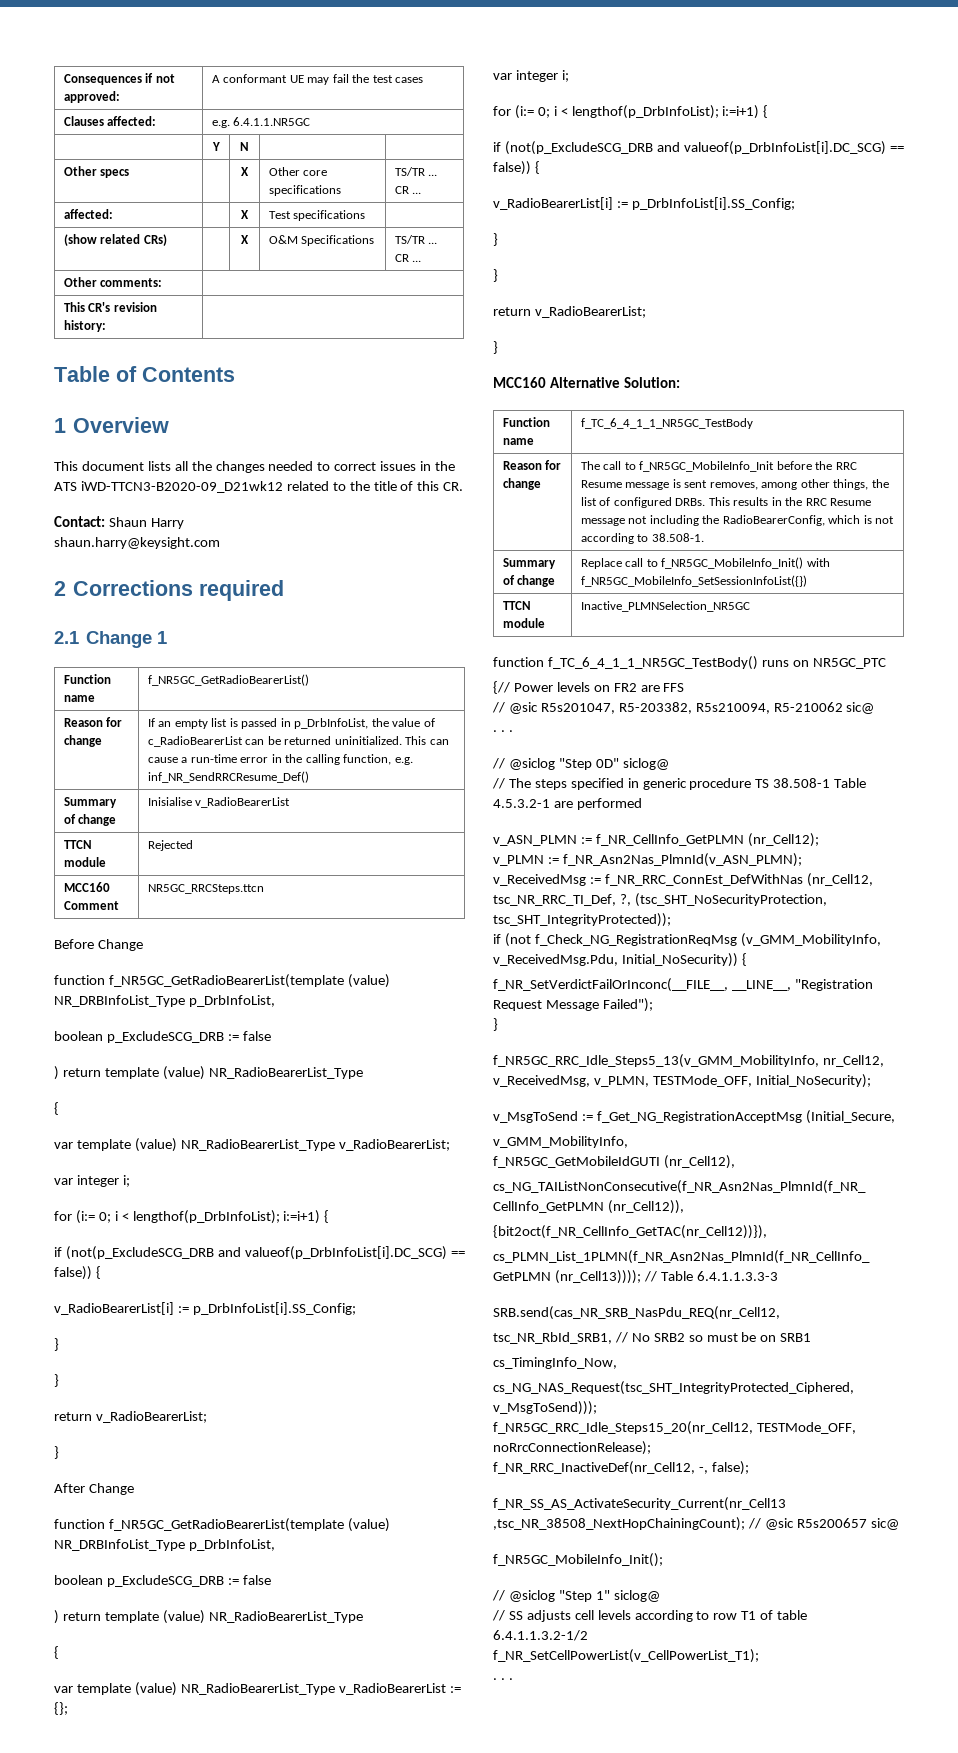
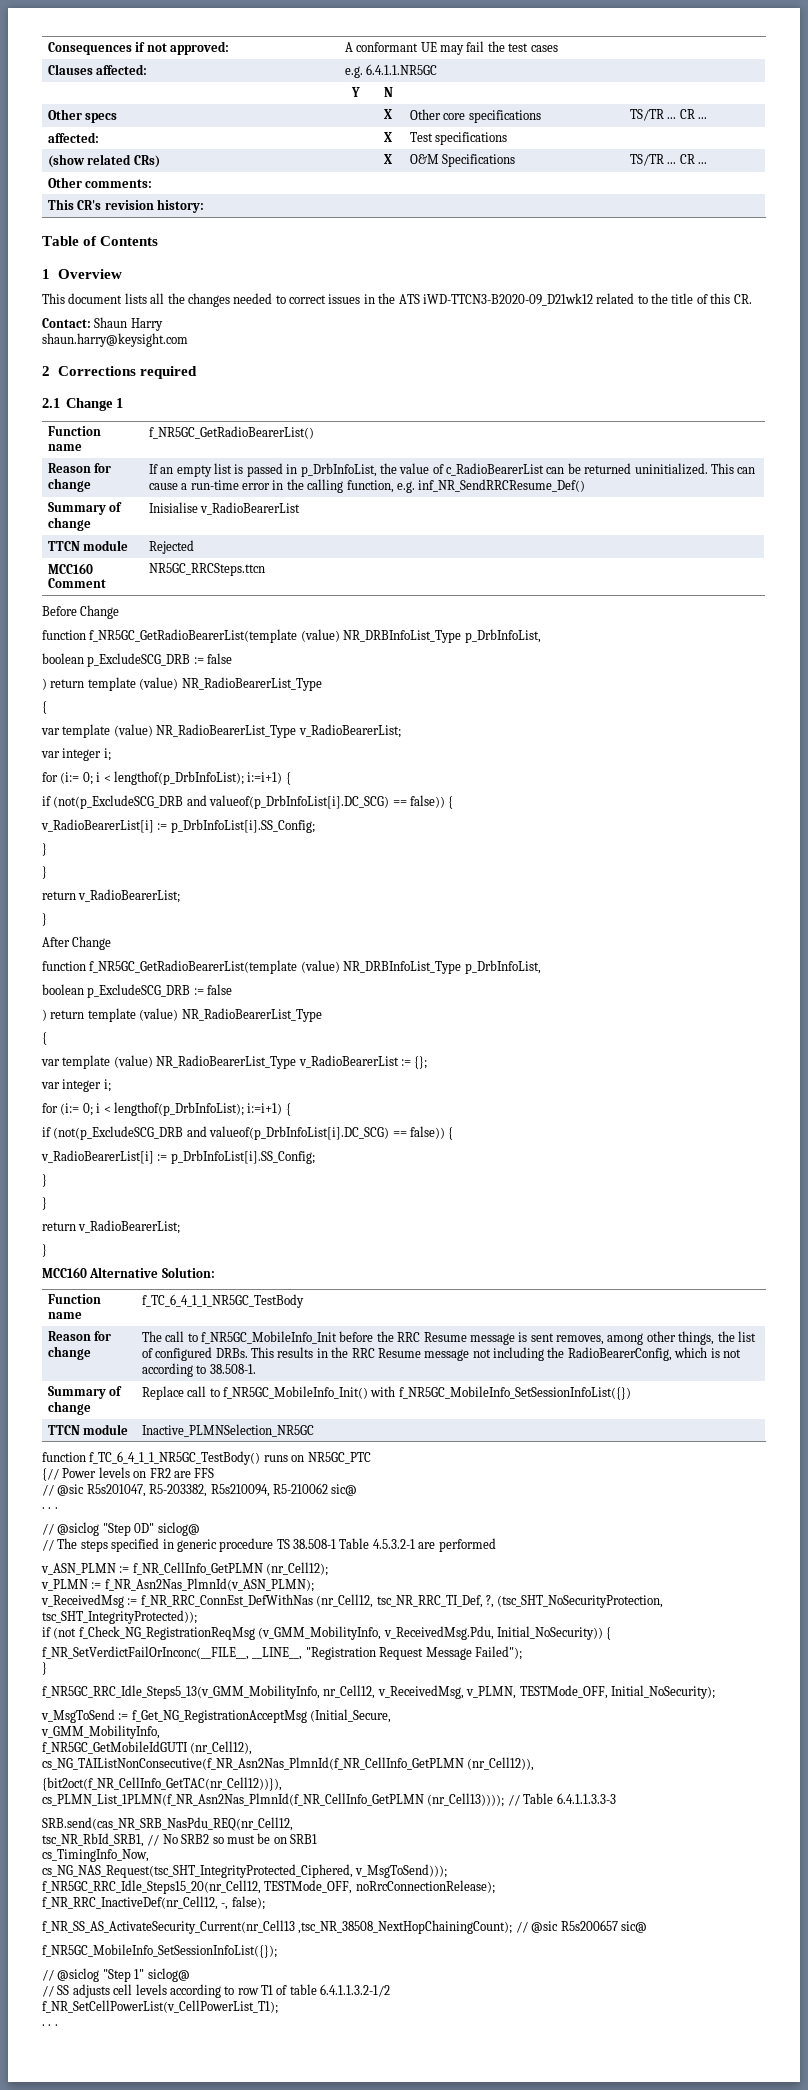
[493,1553,663,1567] f_NR5GC_MobileInfo_Init(); -> [42,1944,277,1958] f_NR5GC_MobileInfo_SetSessionInfoList({});

